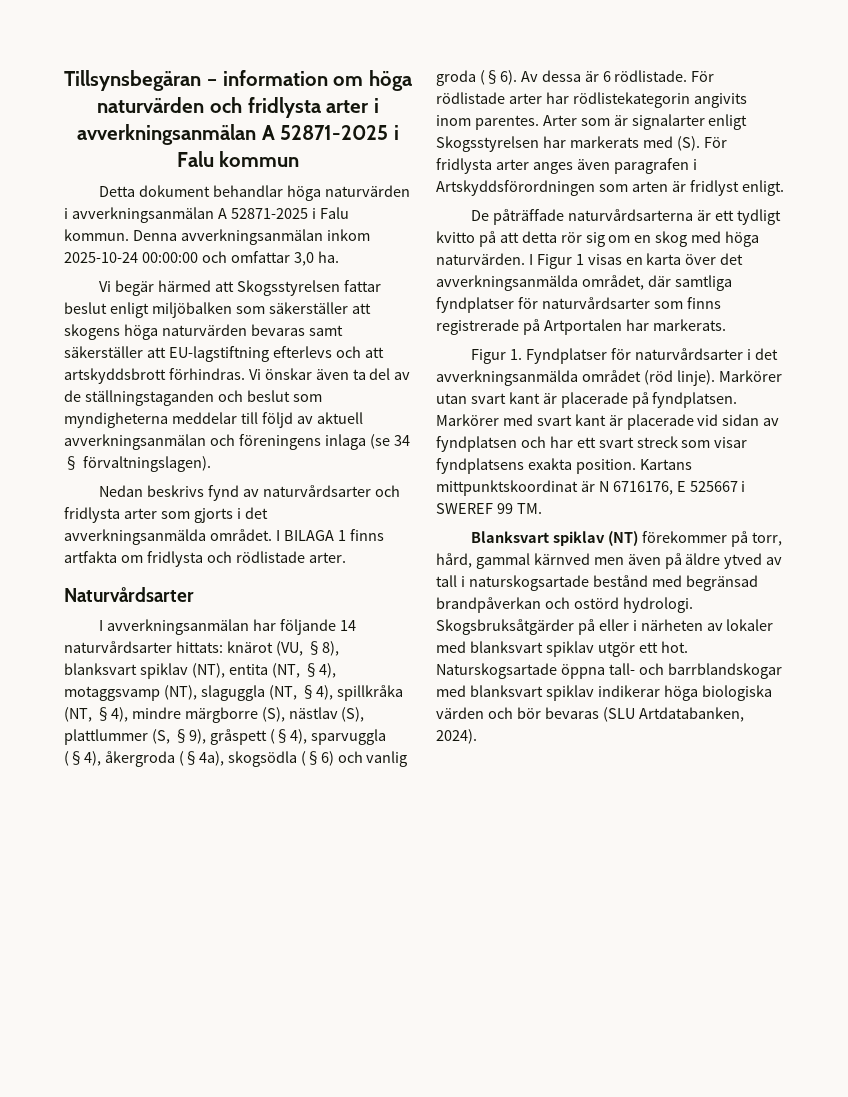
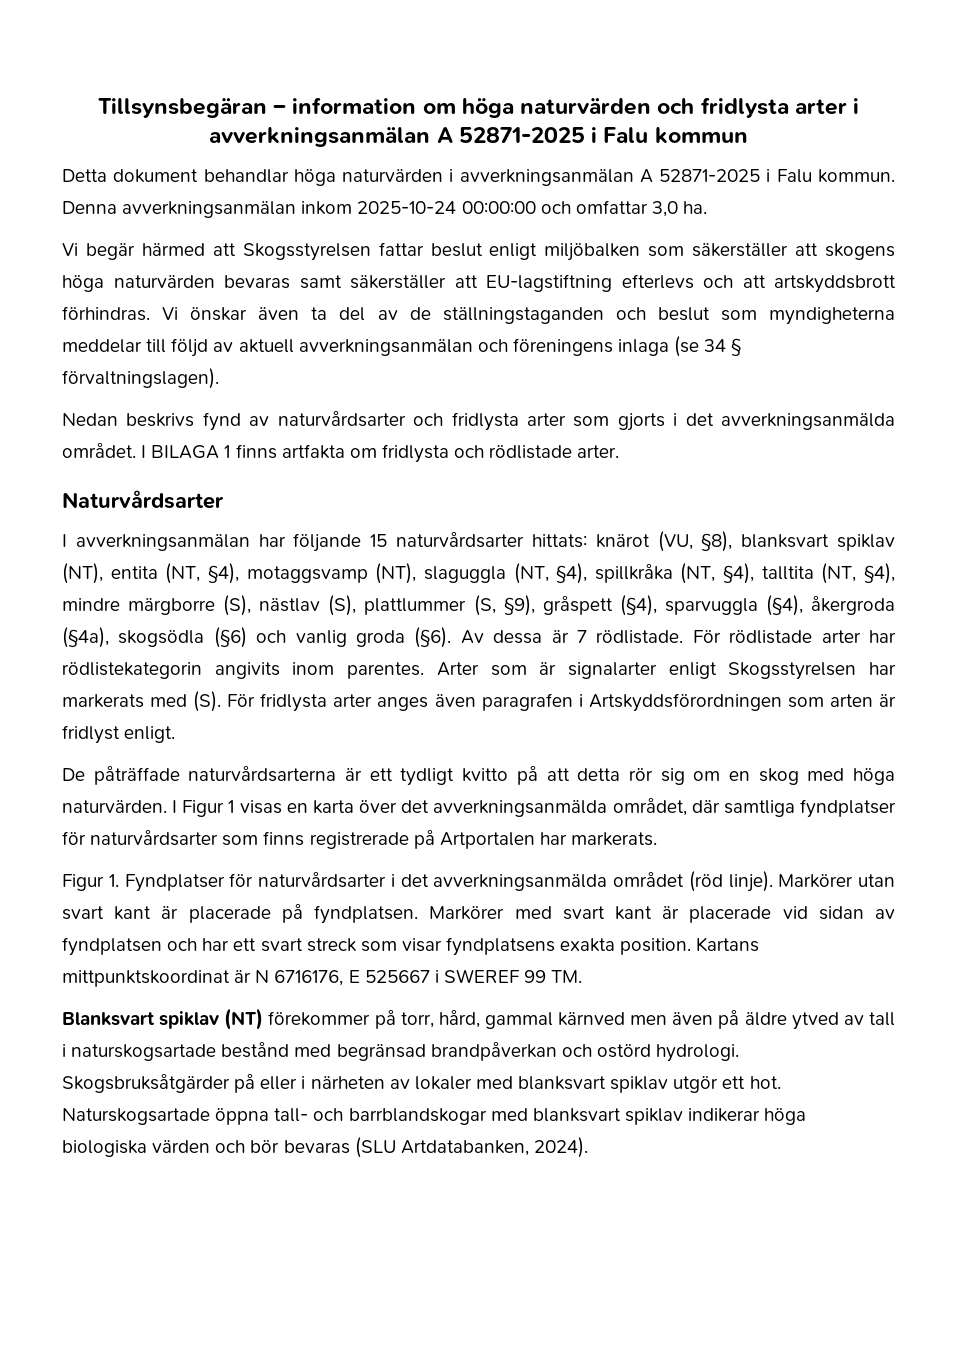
[339,620,356,631] 14 -> [370,534,388,547] 15
(128, 714) none -> [761,563,895,584] talltita (NT, §4),
[602,71,611,82] 6 -> [576,630,587,643] 7

